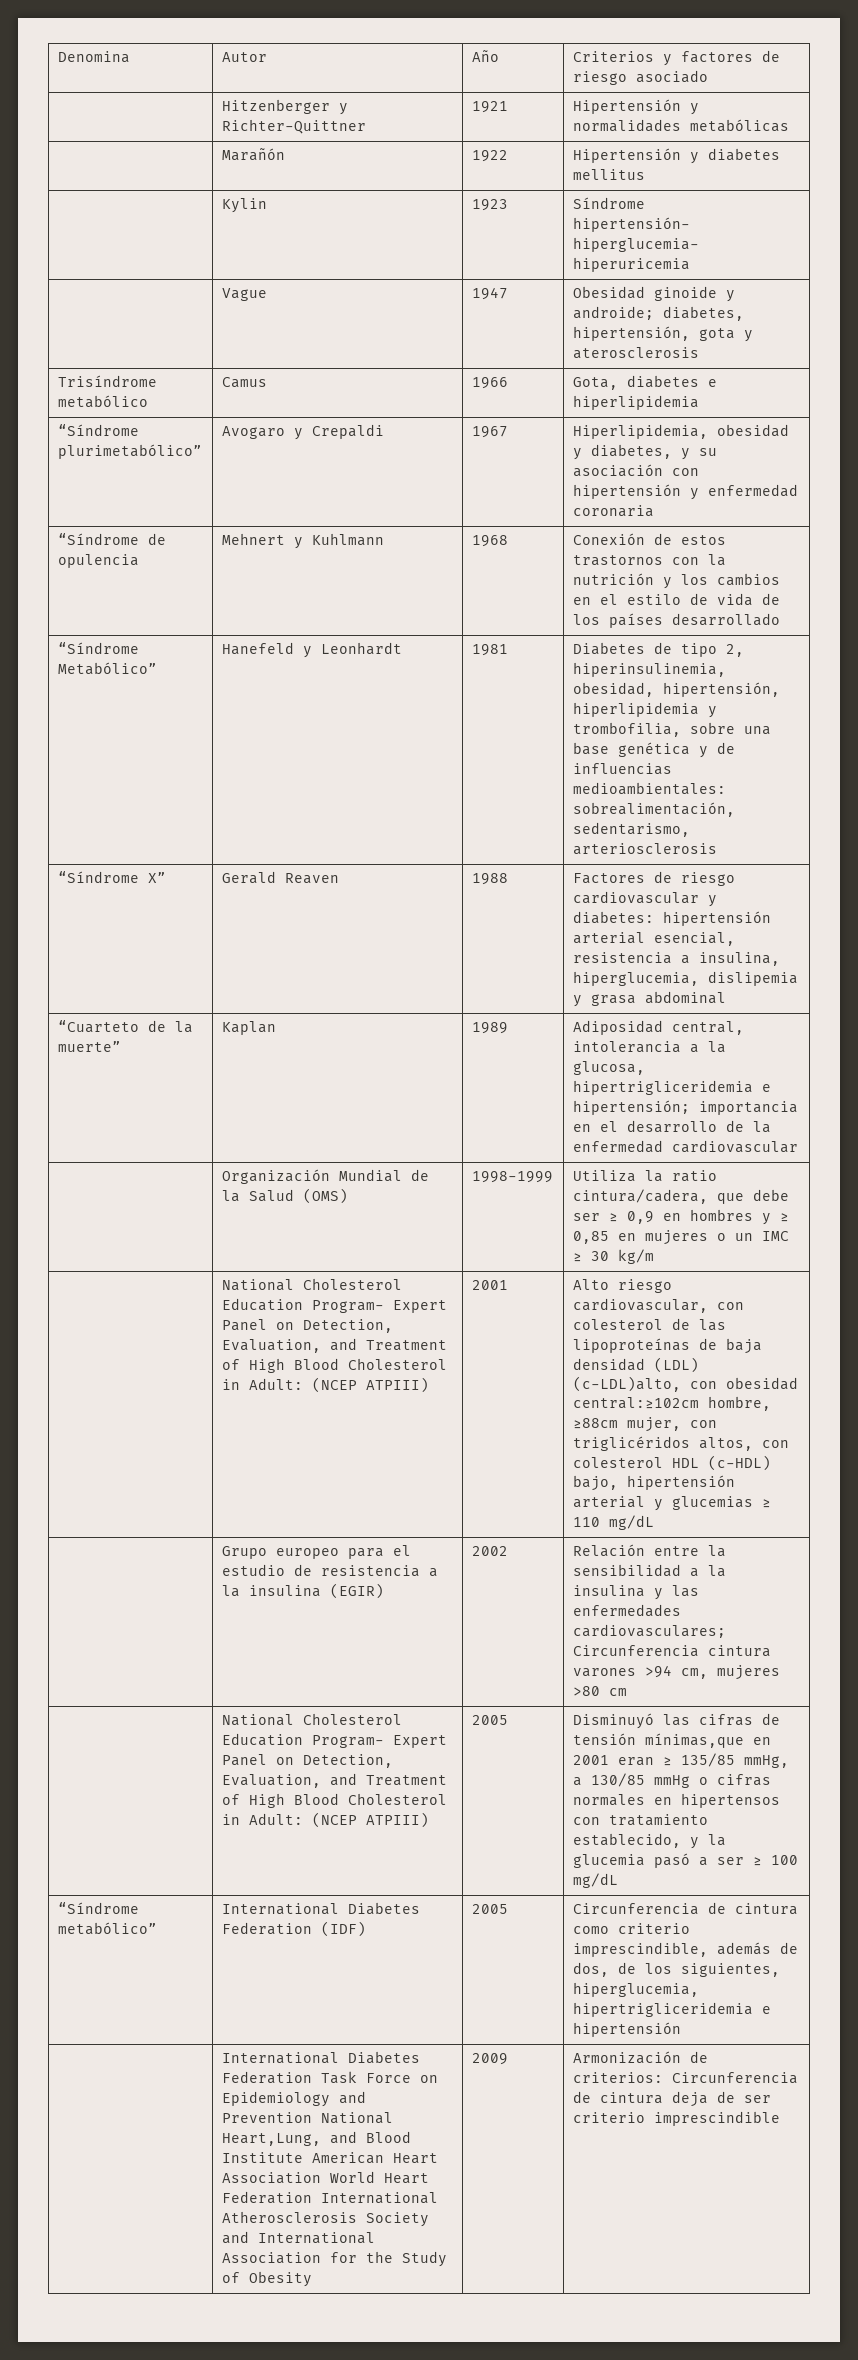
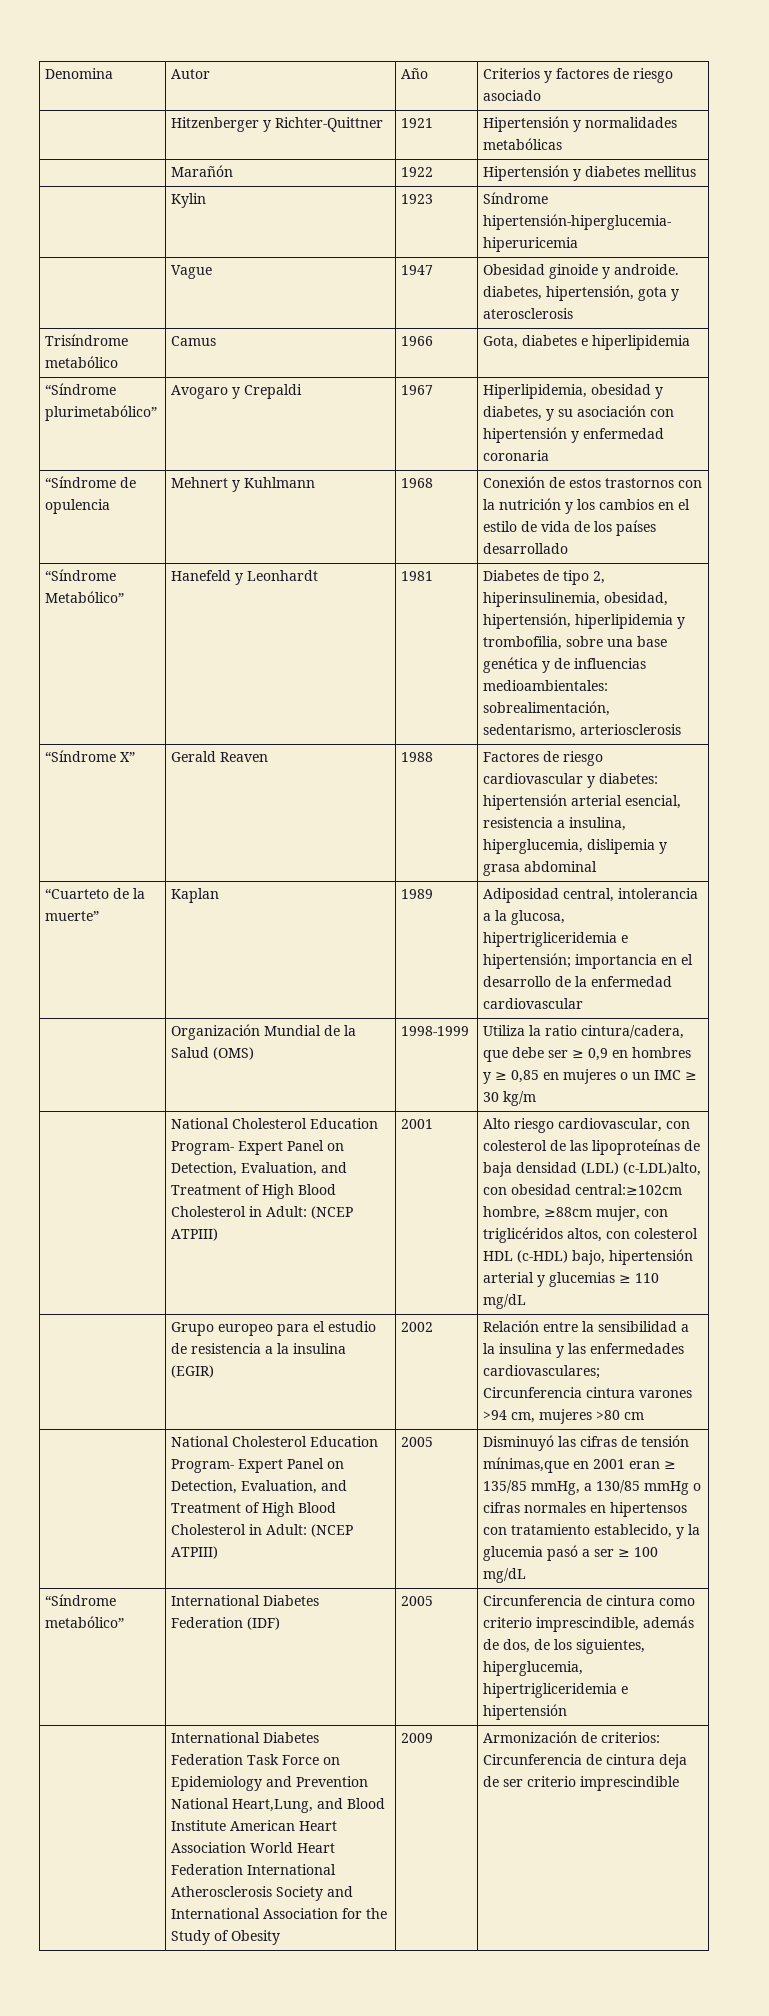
[572,306,654,320] androide; -> [614,264,680,275] androide.

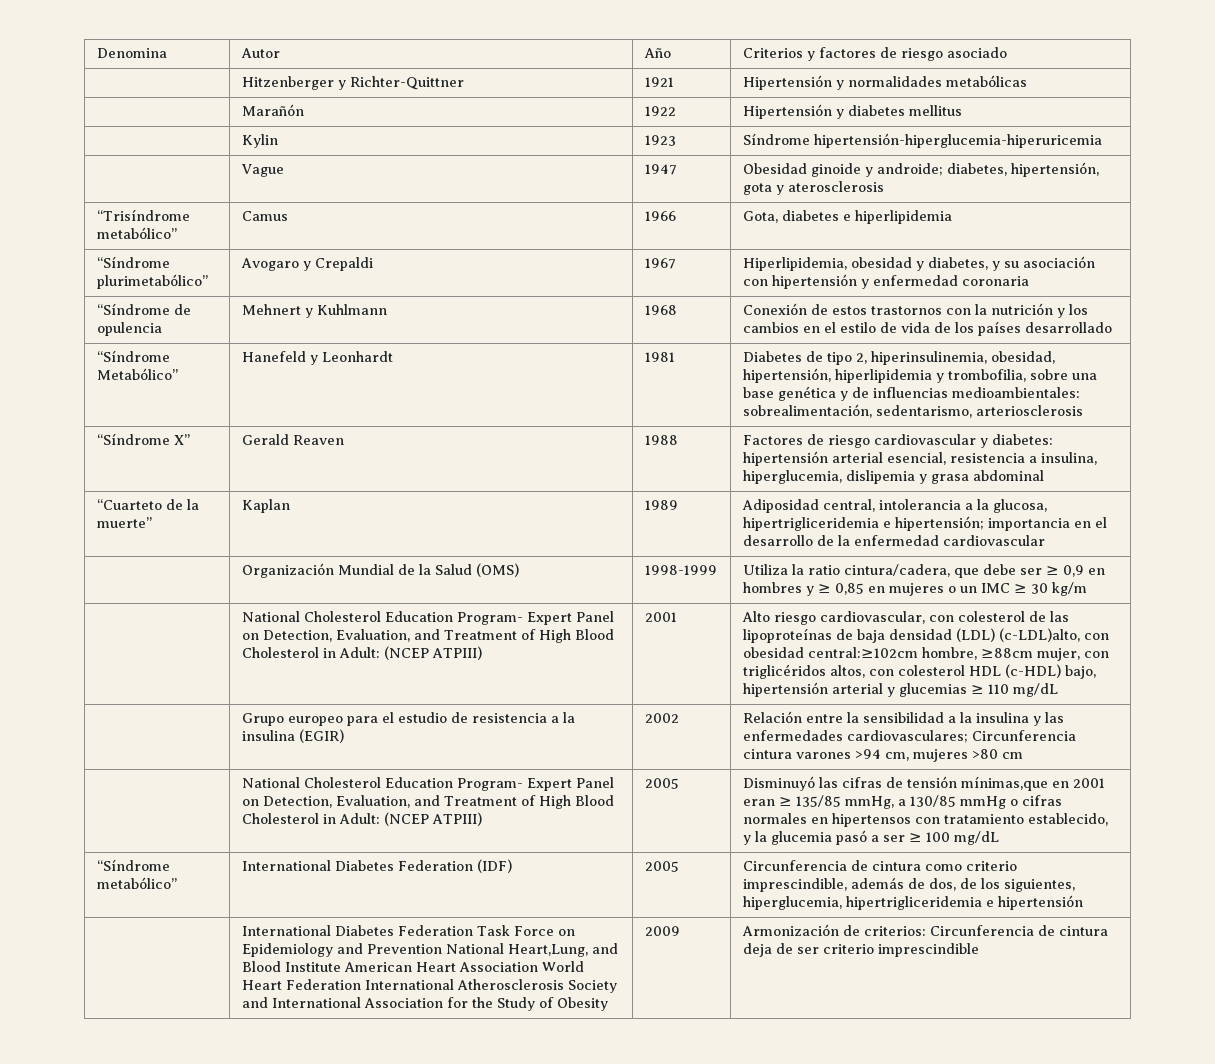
[614,264,680,275] androide. -> [876,163,943,176] androide;
[45,334,129,346] [45,356,119,368] Trisíndrome metabólico -> [96,209,190,221] [96,227,177,239] “Trisíndrome metabólico”

